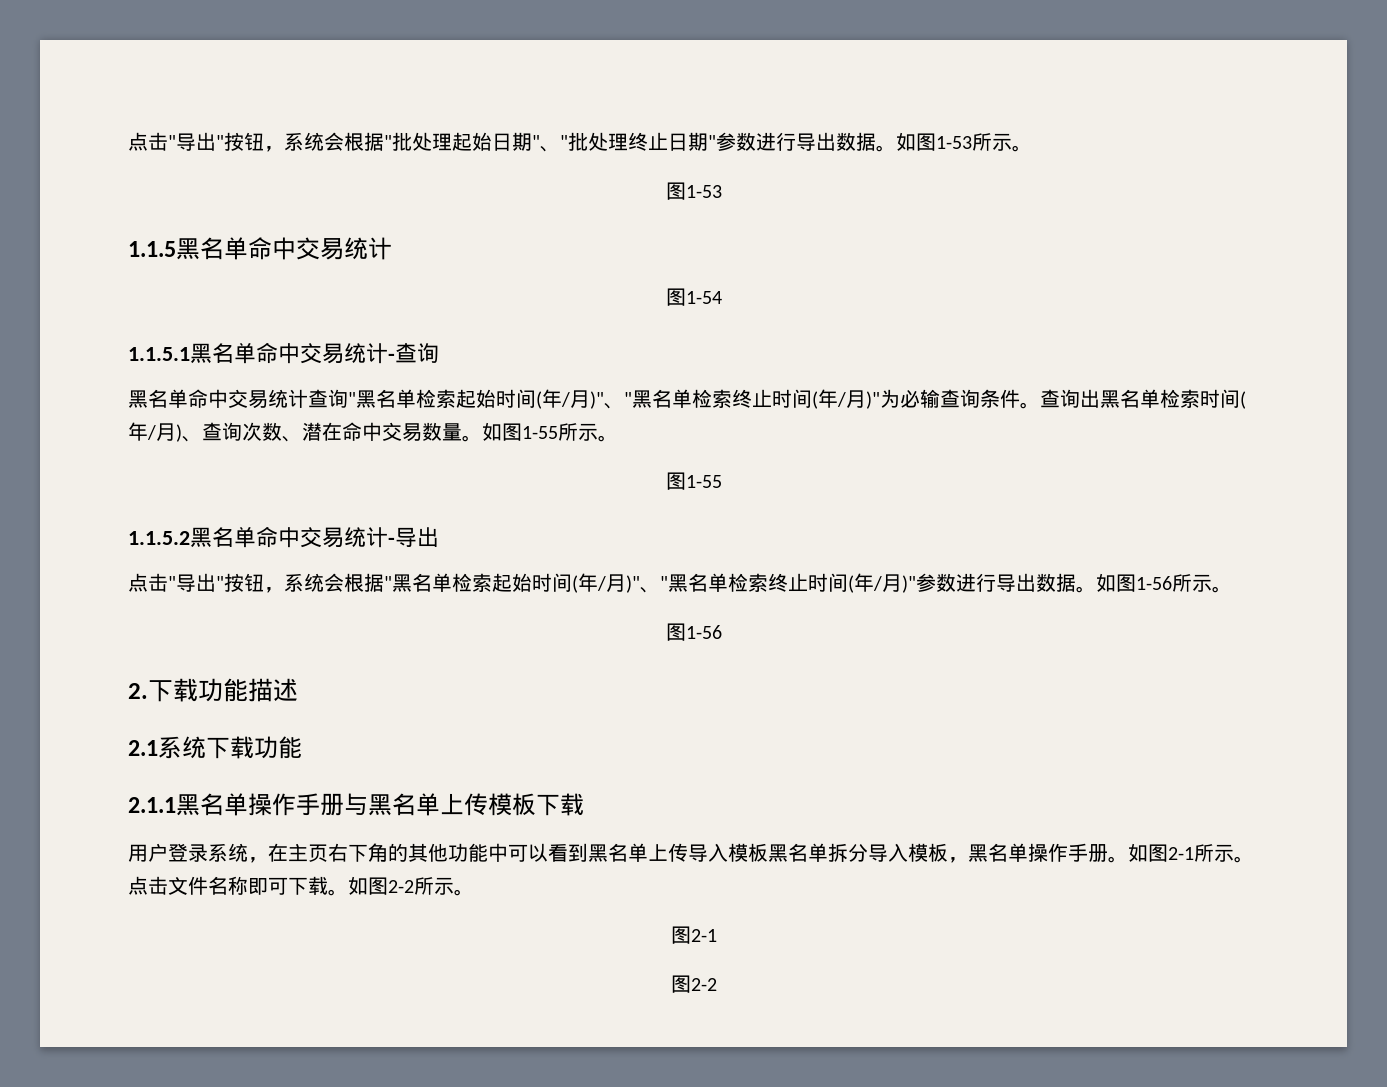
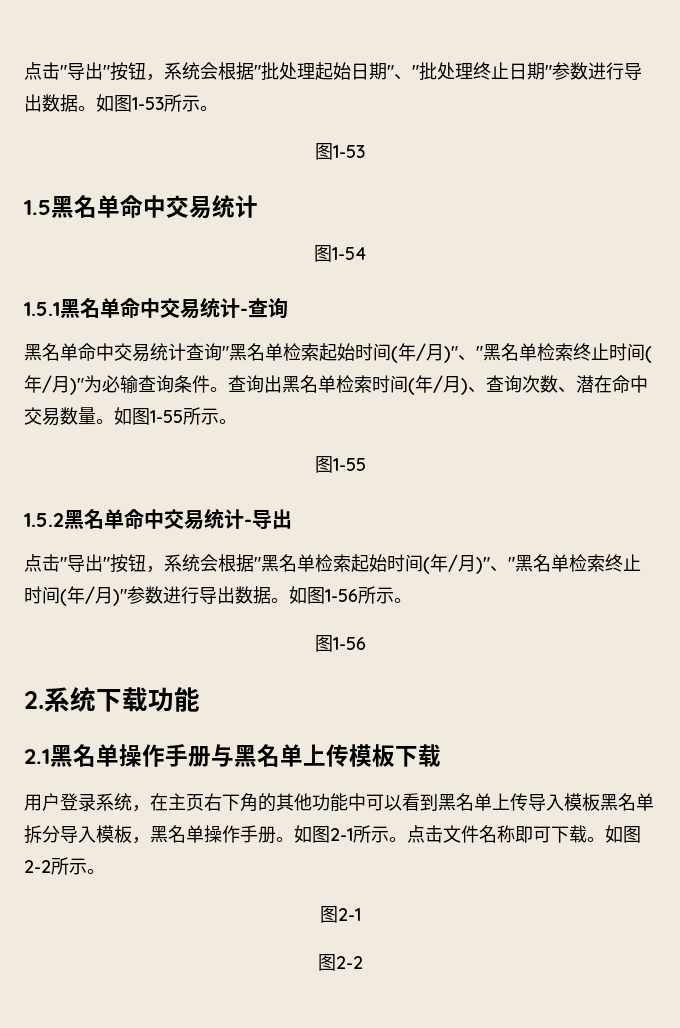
[128,241,176,257] 1.1.5 -> [24,200,51,215] 1.5
[128,347,190,361] 1.1.5.1 -> [24,302,60,316] 1.5.1
[128,531,190,545] 1.1.5.2 -> [24,513,64,527] 1.5.2
[148,678,298,702] [128,740,158,756] 下载功能描述 // 2.1 -> (44, 700) none
[128,797,176,813] 2.1.1 -> [24,749,50,764] 2.1

